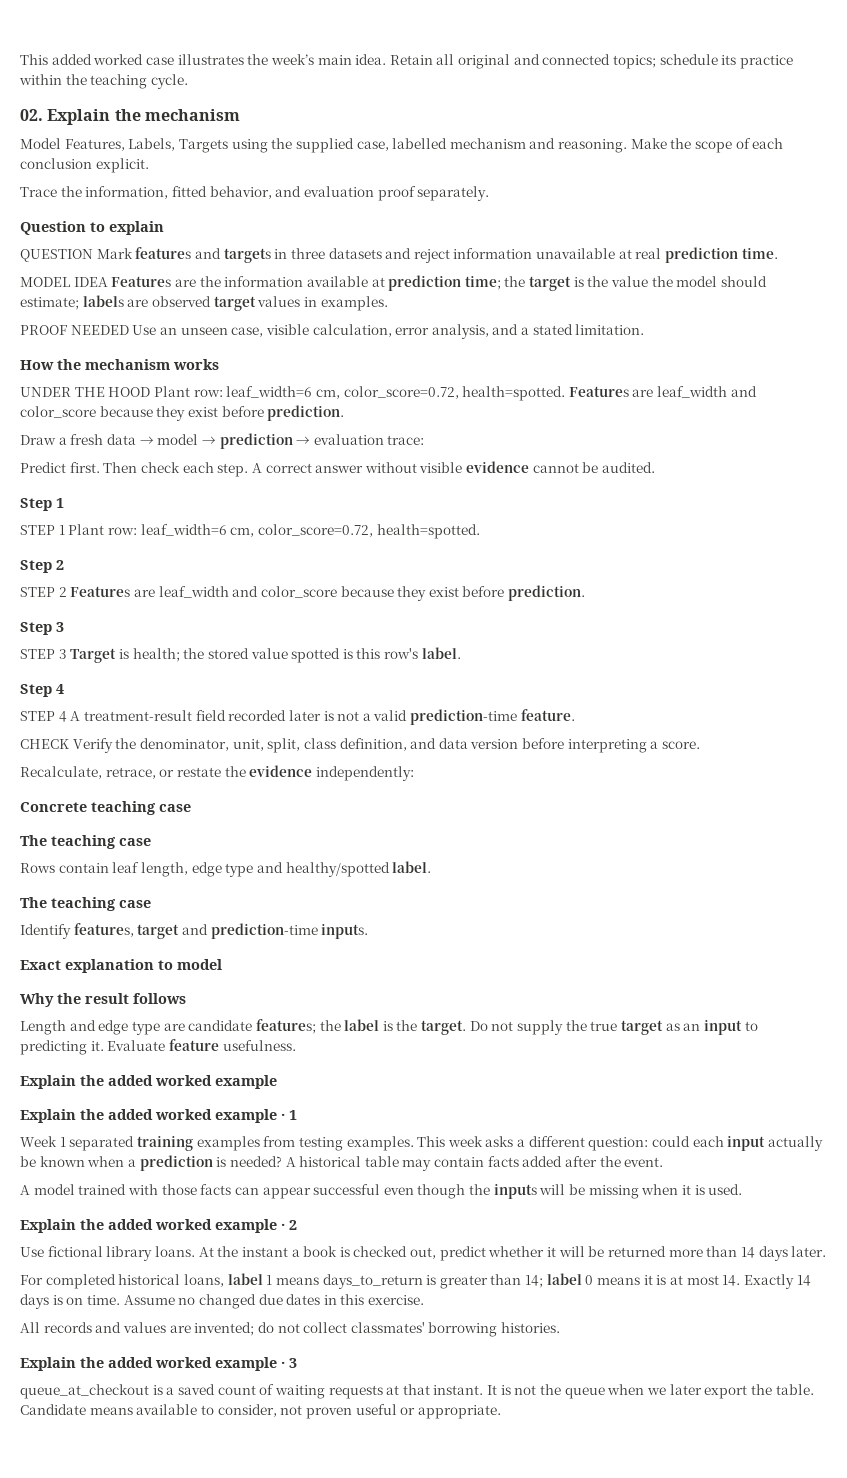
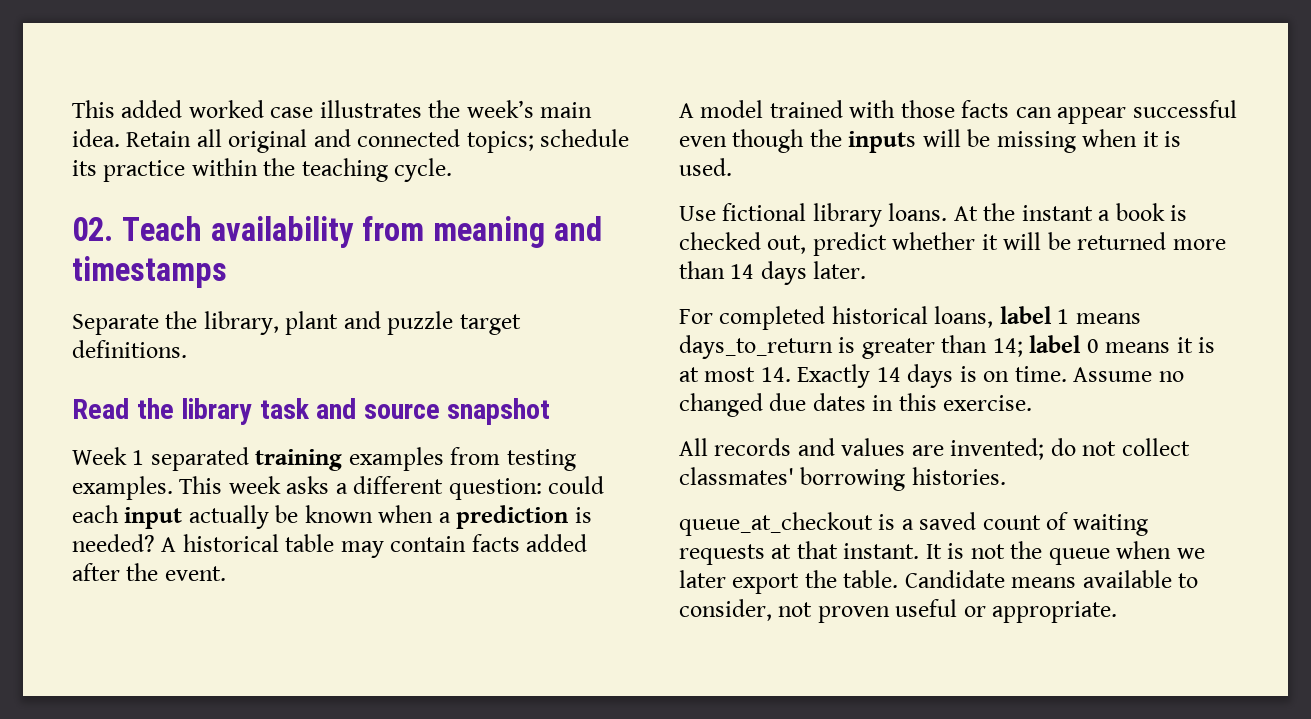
[47,109,240,125] [20,138,784,153] [20,158,149,173] [20,186,490,201] [20,221,164,235] [20,247,778,263] [20,275,767,291] [20,295,388,311] [20,324,645,339] [20,359,219,370] [20,386,757,401] [20,405,345,421] [20,433,425,449] [20,461,656,477] [20,498,64,511] [20,524,480,539] [20,560,64,573] [20,585,586,601] [20,622,64,635] [20,647,461,663] [20,684,64,697] [20,709,575,725] [20,738,701,753] [20,765,414,781] [20,801,191,815] [20,835,151,849] [20,861,432,877] [20,897,151,911] [20,923,369,939] [20,959,222,973] [20,993,186,1007] [20,1019,758,1035] [20,1039,296,1055] [20,1075,277,1089] [20,1109,297,1123] Explain the mechanism // Model Features, Labels, Targets using the supplied case, labelled mechanism and reasoning. Make the scope of each conclusion explicit. // Trace the information, fitted behavior, and evaluation proof separately. // Question to explain // QUESTION Mark features and targets in three datasets and reject information unavailable at real prediction time. // MODEL IDEA Features are the information available at prediction time; the target is the value the model should estimate; labels are observed target values in examples. // PROOF NEEDED Use an unseen case, visible calculation, error analysis, and a stated limitation. // How the mechanism works // UNDER THE HOOD Plant row: leaf_width=6 cm, color_score=0.72, health=spotted. Features are leaf_width and color_score because they exist before prediction. // Draw a fresh data → model → prediction → evaluation trace: // Predict first. Then check each step. A correct answer without visible evidence cannot be audited. // Step 1 // STEP 1 Plant row: leaf_width=6 cm, color_score=0.72, health=spotted. // Step 2 // STEP 2 Features are leaf_width and color_score because they exist before prediction. // Step 3 // STEP 3 Target is health; the stored value spotted is this row's label. // Step 4 // STEP 4 A treatment-result field recorded later is not a valid prediction-time feature. // CHECK Verify the denominator, unit, split, class definition, and data version before interpreting a score. // Recalculate, retrace, or restate the evidence independently: // Concrete teaching case // The teaching case // Rows contain leaf length, edge type and healthy/spotted label. // The teaching case // Identify features, target and prediction-time inputs. // Exact explanation to model // Why the result follows // Length and edge type are candidate features; the label is the target. Do not supply the true target as an input to predicting it. Evaluate feature usefulness. // Explain the added worked example // Explain the added worked example · 1 -> [121,216,602,248] [72,256,227,288] [72,311,521,335] [72,340,187,358] [72,398,551,425] Teach availability from meaning and timestamps // Separate the library, plant and puzzle target definitions. // Read the library task and source snapshot
[20,1219,297,1233] // Explain the added worked example · 2 -> (732, 167) none
[20,1357,297,1371] // Explain the added worked example · 3 -> (1006, 476) none

